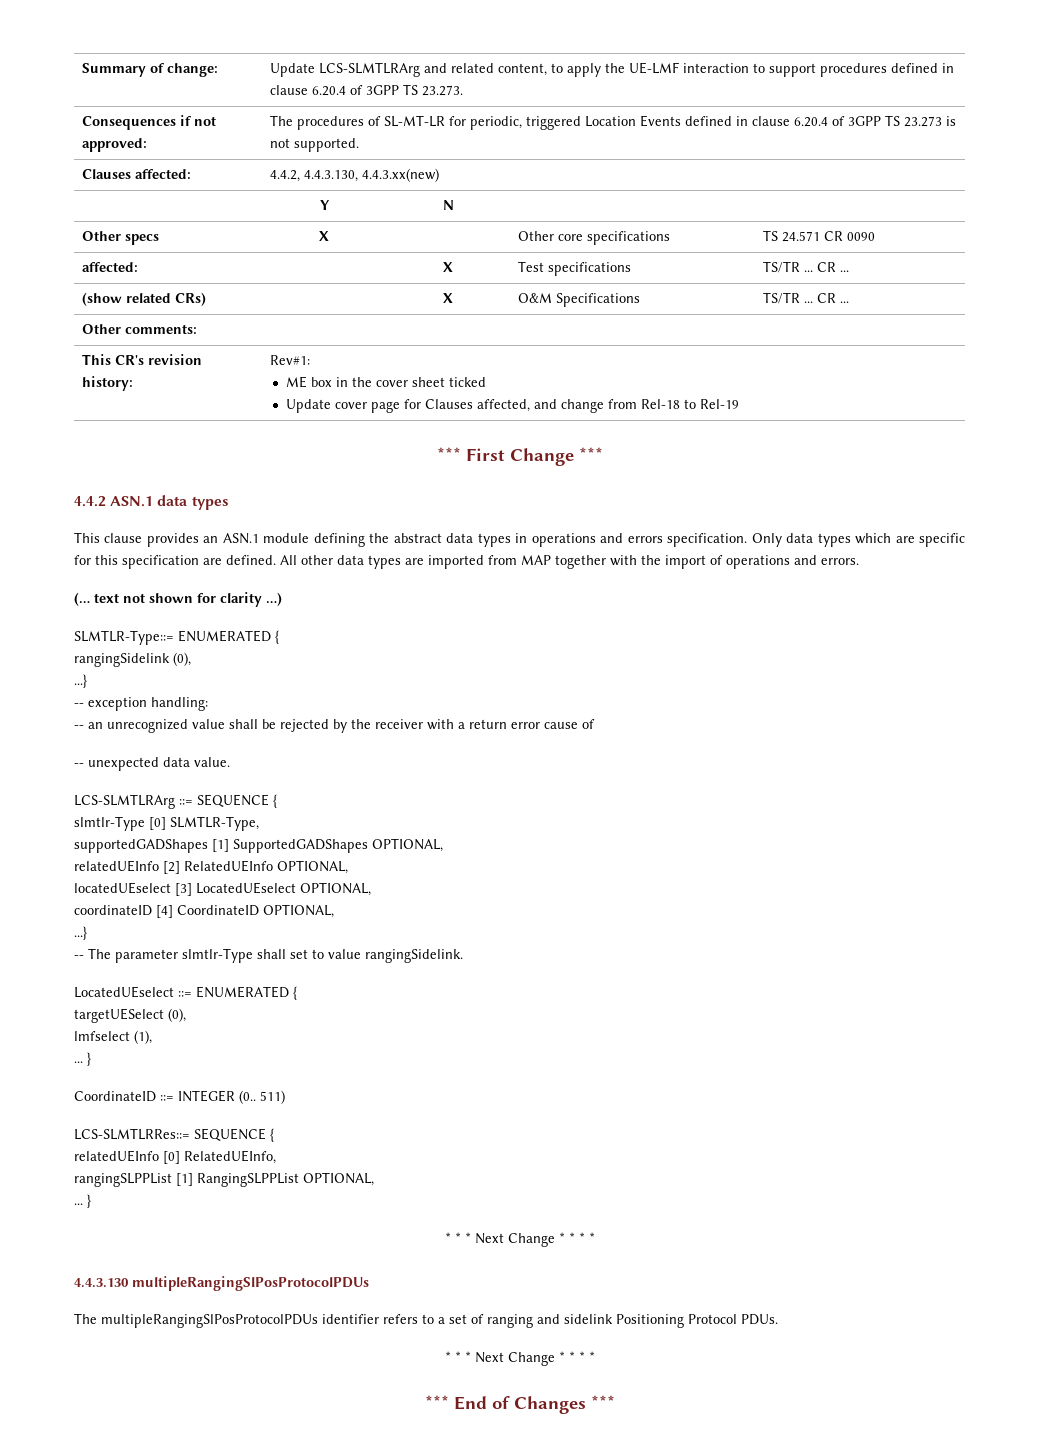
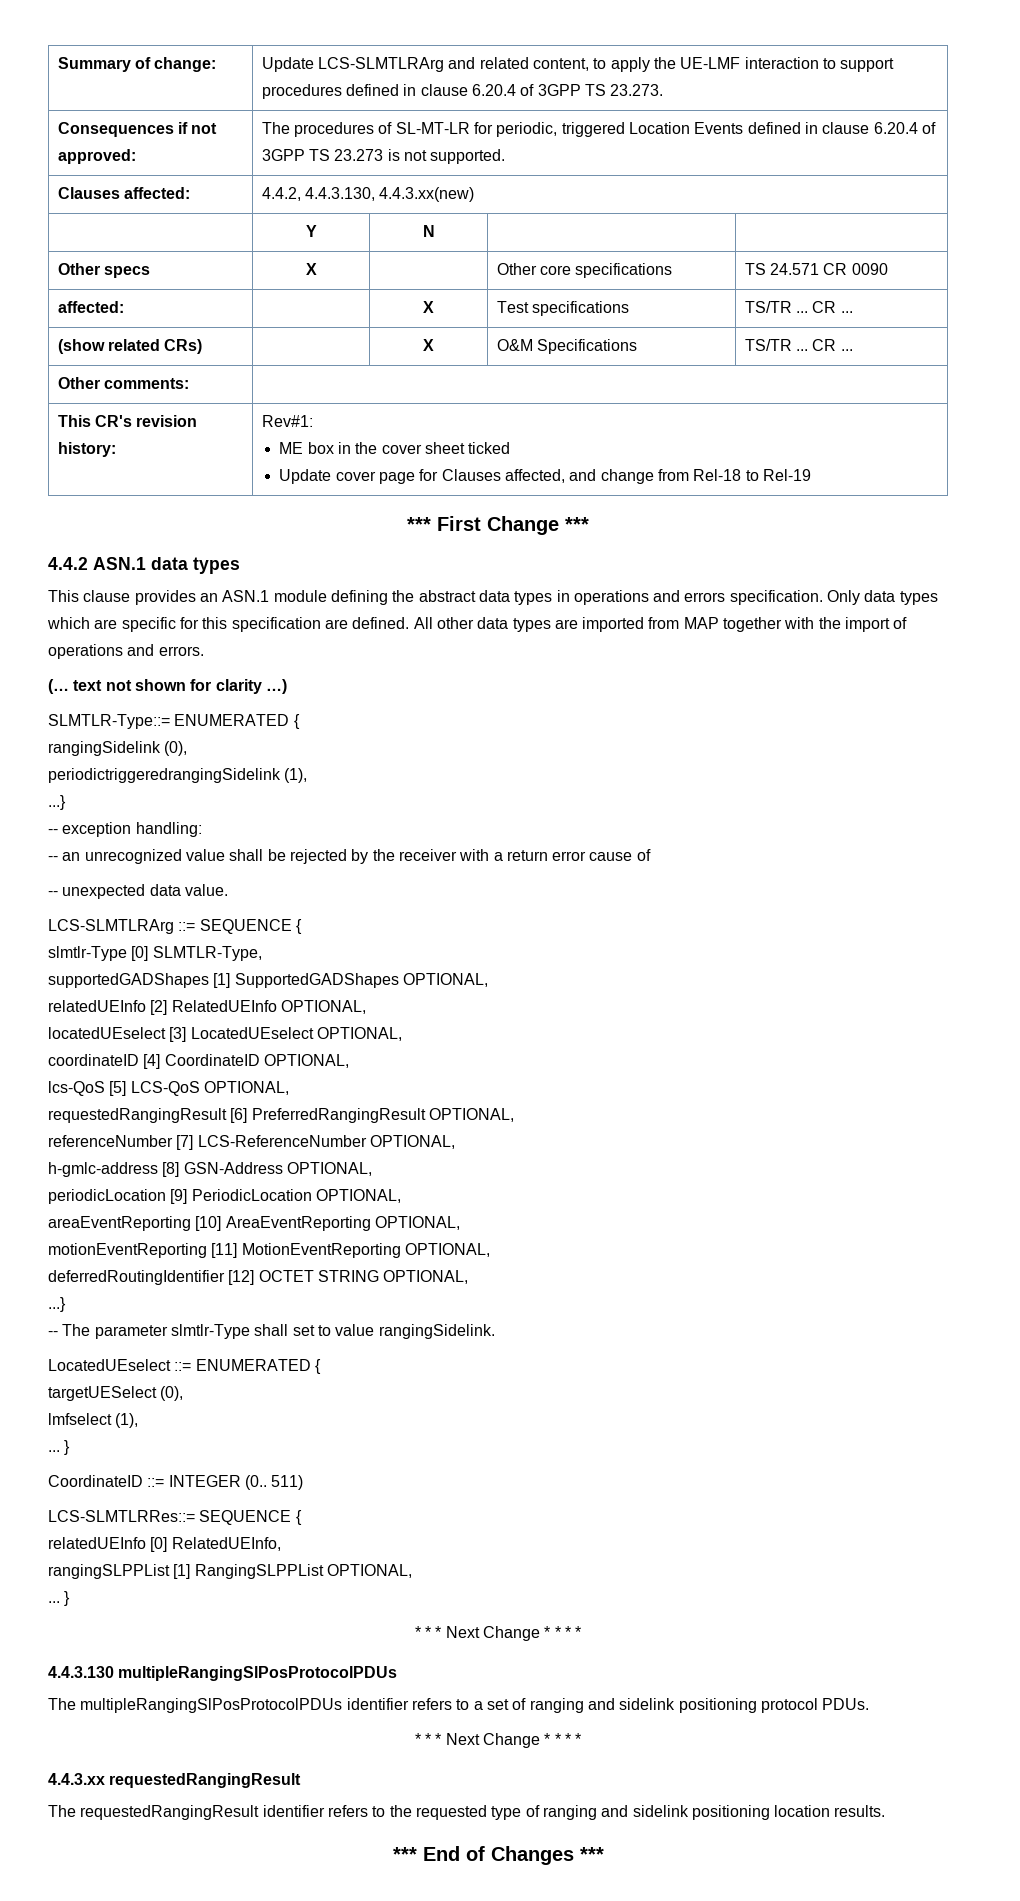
(191, 659) none -> [48,768,308,783] // periodictriggeredrangingSidelink (1),
(334, 911) none -> [48,1081,289,1096] [48,1108,514,1123] [48,1135,455,1150] [48,1162,372,1177] [48,1189,401,1204] [48,1216,460,1231] [48,1243,490,1258] [48,1270,469,1285] // lcs-QoS [5] LCS-QoS OPTIONAL, // requestedRangingResult [6] PreferredRangingResult OPTIONAL, // referenceNumber [7] LCS-ReferenceNumber OPTIONAL, // h-gmlc-address [8] GSN-Address OPTIONAL, // periodicLocation [9] PeriodicLocation OPTIONAL, // areaEventReporting [10] AreaEventReporting OPTIONAL, // motionEventReporting [11] MotionEventReporting OPTIONAL, // deferredRoutingIdentifier [12] OCTET STRING OPTIONAL,
[616,1314,737,1328] Positioning Protocol -> [678,1698,818,1713] positioning protocol
(595, 1356) none -> [48,1773,302,1788] [48,1805,886,1820] // 4.4.3.xx requestedRangingResult // The requestedRangingResult identifier refers to the requested type of ranging and sidelink positioning location results.

